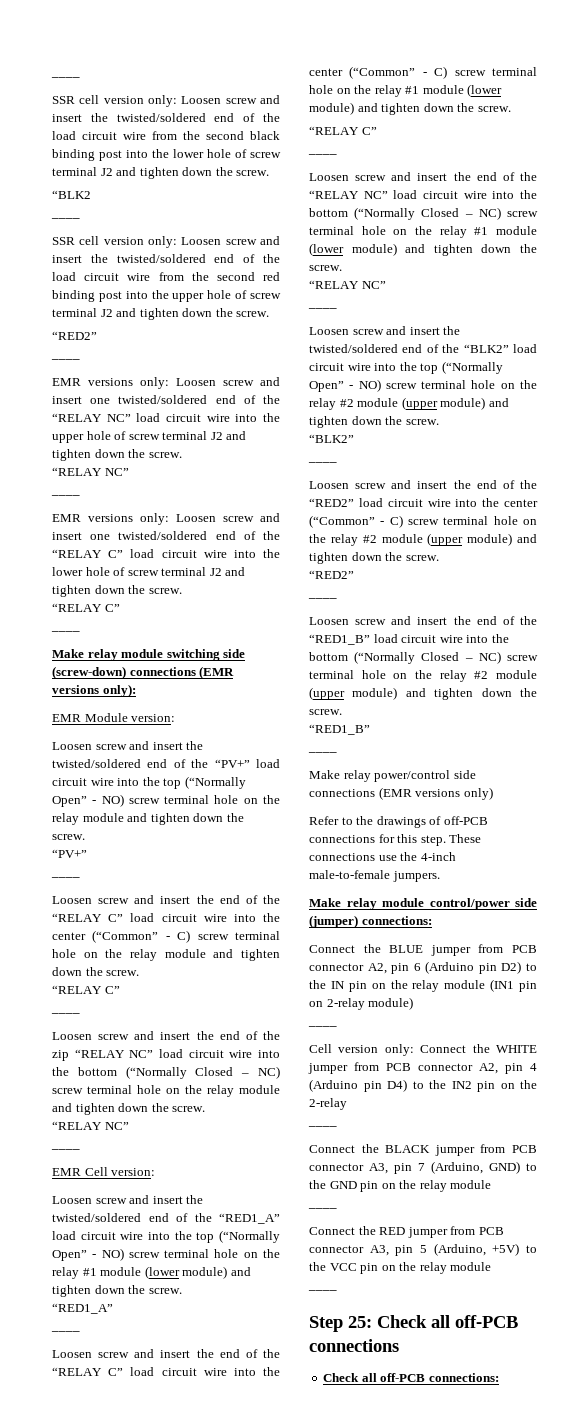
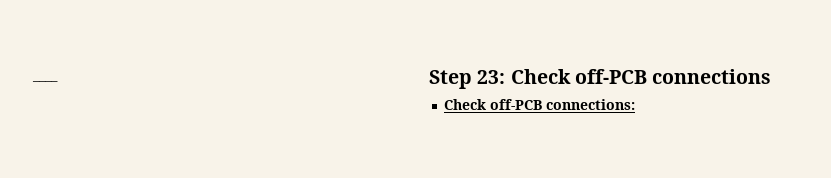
[51,76,80,78] [52,95,280,107] [52,113,280,122] [52,131,280,140] [52,149,281,161] [52,167,270,179] [52,190,91,199] [51,217,80,219] [52,236,280,248] [52,254,280,263] [52,272,280,281] [52,290,281,302] [52,308,270,320] [52,331,97,340] [51,358,80,360] [52,377,280,389] [52,395,280,404] [52,413,280,422] [52,431,247,443] [52,449,182,461] [52,467,129,476] [51,494,80,496] [52,513,280,525] [52,531,280,540] [52,549,280,558] [52,567,246,576] [52,585,182,597] [52,603,120,612] [51,630,80,632] [52,649,246,661] [52,666,235,679] [52,684,136,697] [52,713,176,722] [52,741,204,750] [52,759,280,768] [52,776,246,789] [52,794,280,807] [52,813,244,825] [52,834,85,840] [52,849,87,858] [51,876,80,878] [52,895,280,904] [52,913,280,922] [52,930,280,943] [52,949,280,961] [52,967,140,976] [52,985,120,994] [51,1012,80,1014] [52,1031,280,1040] [52,1049,280,1061] [52,1066,280,1079] [52,1085,280,1097] [52,1103,206,1115] [52,1121,129,1130] [51,1148,80,1150] [52,1167,156,1176] [52,1195,204,1204] [52,1213,280,1224] [52,1230,280,1243] [52,1248,280,1261] [52,1266,251,1279] [52,1285,182,1297] [52,1303,113,1314] [51,1330,80,1332] [52,1349,280,1358] [52,1367,280,1376] [309,66,537,79] [309,84,503,97] [309,102,511,115] [309,126,377,135] [308,153,337,155] [309,172,537,181] [309,190,537,199] [309,207,538,220] [309,226,537,238] [309,243,537,256] [309,265,342,271] [309,280,386,289] [308,307,337,309] [309,326,461,335] [309,344,537,353] [309,361,503,374] [309,379,537,392] [309,397,509,410] [309,416,439,428] [309,434,354,443] [308,461,337,463] [309,480,537,489] [309,498,538,507] [309,515,537,528] [309,533,537,546] [309,552,439,564] [309,570,354,579] [308,597,337,599] [309,616,537,625] [309,634,509,645] [309,651,538,664] [309,670,537,682] [309,687,537,700] [309,709,342,715] [309,724,370,735] [308,751,337,753] [309,770,476,782] [309,787,493,800] [309,816,488,828] [309,834,482,846] [309,852,456,861] [309,870,440,882] [309,898,537,910] [309,915,432,928] [309,944,537,956] [309,961,537,974] [309,979,537,992] [309,997,414,1010] [308,1025,337,1027] [309,1044,537,1056] [308,1062,537,1074] [309,1079,537,1092] [309,1098,347,1110] [308,1125,337,1127] [309,1144,537,1156] [309,1161,537,1174] [309,1180,492,1192] [308,1207,337,1209] [309,1226,504,1238] [309,1243,537,1256] [309,1262,492,1274] [308,1289,337,1291] [309,1315,450,1332] ____ // SSR cell version only: Loosen screw and insert the twisted/soldered end of the load circuit wire from the second black binding post into the lower hole of screw terminal J2 and tighten down the screw. // “BLK2 // ____ // SSR cell version only: Loosen screw and insert the twisted/soldered end of the load circuit wire from the second red binding post into the upper hole of screw terminal J2 and tighten down the screw. // “RED2” // ____ // EMR versions only: Loosen screw and insert one twisted/soldered end of the “RELAY NC” load circuit wire into the upper hole of screw terminal J2 and tighten down the screw. // “RELAY NC” // ____ // EMR versions only: Loosen screw and insert one twisted/soldered end of the “RELAY C” load circuit wire into the lower hole of screw terminal J2 and tighten down the screw. // “RELAY C” // ____ // Make relay module switching side (screw-down) connections (EMR versions only): // EMR Module version: // Loosen screw and insert the twisted/soldered end of the “PV+” load circuit wire into the top (“Normally Open” - NO) screw terminal hole on the relay module and tighten down the screw. // “PV+” // ____ // Loosen screw and insert the end of the “RELAY C” load circuit wire into the center (“Common” - C) screw terminal hole on the relay module and tighten down the screw. // “RELAY C” // ____ // Loosen screw and insert the end of the zip “RELAY NC” load circuit wire into the bottom (“Normally Closed – NC) screw terminal hole on the relay module and tighten down the screw. // “RELAY NC” // ____ // EMR Cell version: // Loosen screw and insert the twisted/soldered end of the “RED1_A” load circuit wire into the top (“Normally Open” - NO) screw terminal hole on the relay #1 module (lower module) and tighten down the screw. // “RED1_A” // ____ // Loosen screw and insert the end of the “RELAY C” load circuit wire into the center (“Common” - C) screw terminal hole on the relay #1 module (lower module) and tighten down the screw. // “RELAY C” // ____ // Loosen screw and insert the end of the “RELAY NC” load circuit wire into the bottom (“Normally Closed – NC) screw terminal hole on the relay #1 module (lower module) and tighten down the screw. // “RELAY NC” // ____ // Loosen screw and insert the twisted/soldered end of the “BLK2” load circuit wire into the top (“Normally Open” - NO) screw terminal hole on the relay #2 module (upper module) and tighten down the screw. // “BLK2” // ____ // Loosen screw and insert the end of the “RED2” load circuit wire into the center (“Common” - C) screw terminal hole on the relay #2 module (upper module) and tighten down the screw. // “RED2” // ____ // Loosen screw and insert the end of the “RED1_B” load circuit wire into the bottom (“Normally Closed – NC) screw terminal hole on the relay #2 module (upper module) and tighten down the screw. // “RED1_B” // ____ // Make relay power/control side connections (EMR versions only) // Refer to the drawings of off-PCB connections for this step. These connections use the 4-inch male-to-female jumpers. // Make relay module control/power side (jumper) connections: // Connect the BLUE jumper from PCB connector A2, pin 6 (Arduino pin D2) to the IN pin on the relay module (IN1 pin on 2-relay module) // ____ // Cell version only: Connect the WHITE jumper from PCB connector A2, pin 4 (Arduino pin D4) to the IN2 pin on the 2-relay // ____ // Connect the BLACK jumper from PCB connector A3, pin 7 (Arduino, GND) to the GND pin on the relay module // ____ // Connect the RED jumper from PCB connector A3, pin 5 (Arduino, +5V) to the VCC pin on the relay module // ____ // Step 25: Check all -> [32,80,58,82] [429,69,571,89] ____ // Step 23: Check
[361,1373,377,1382] all -> (487, 104) none

